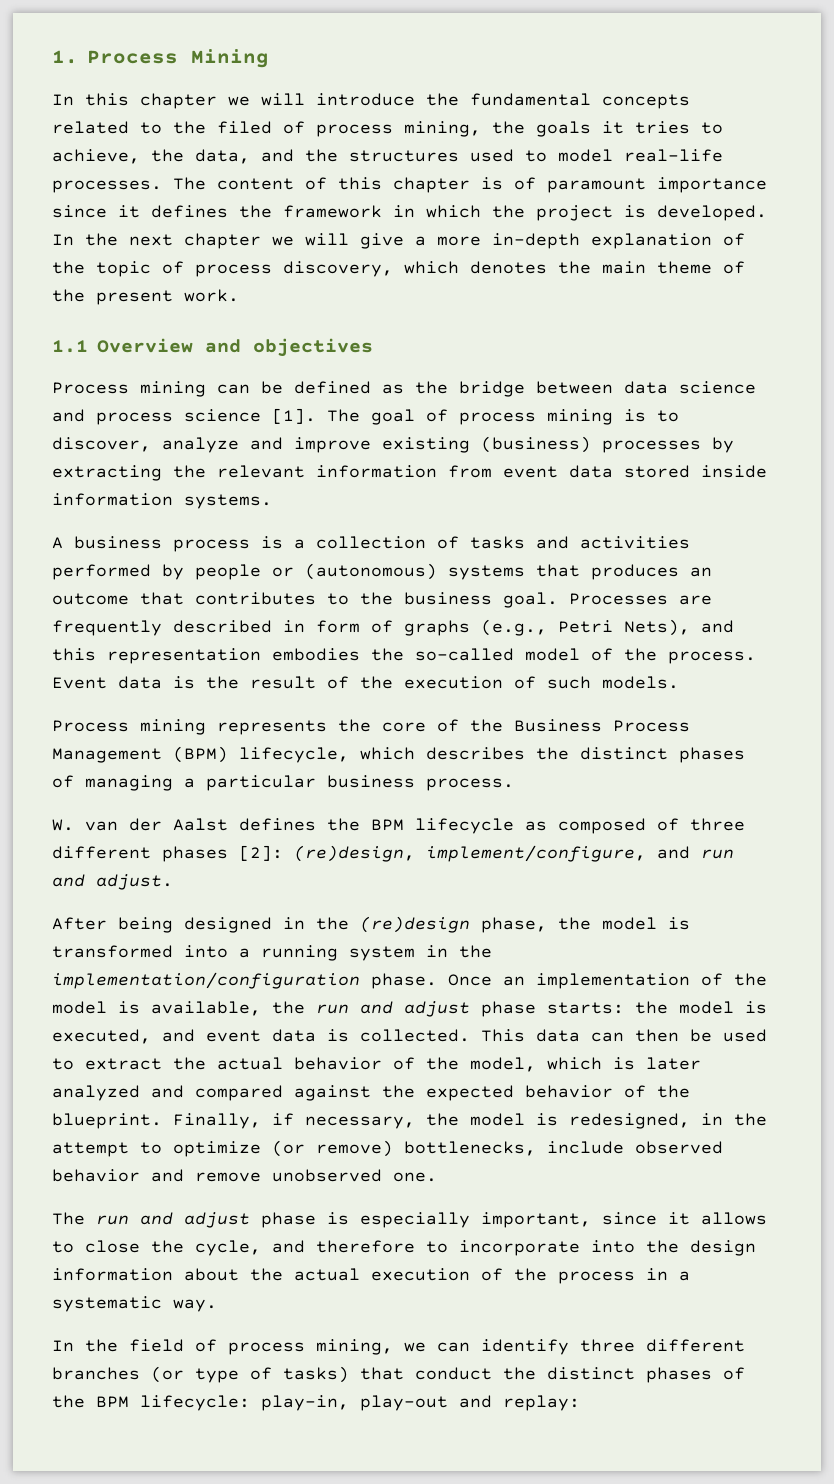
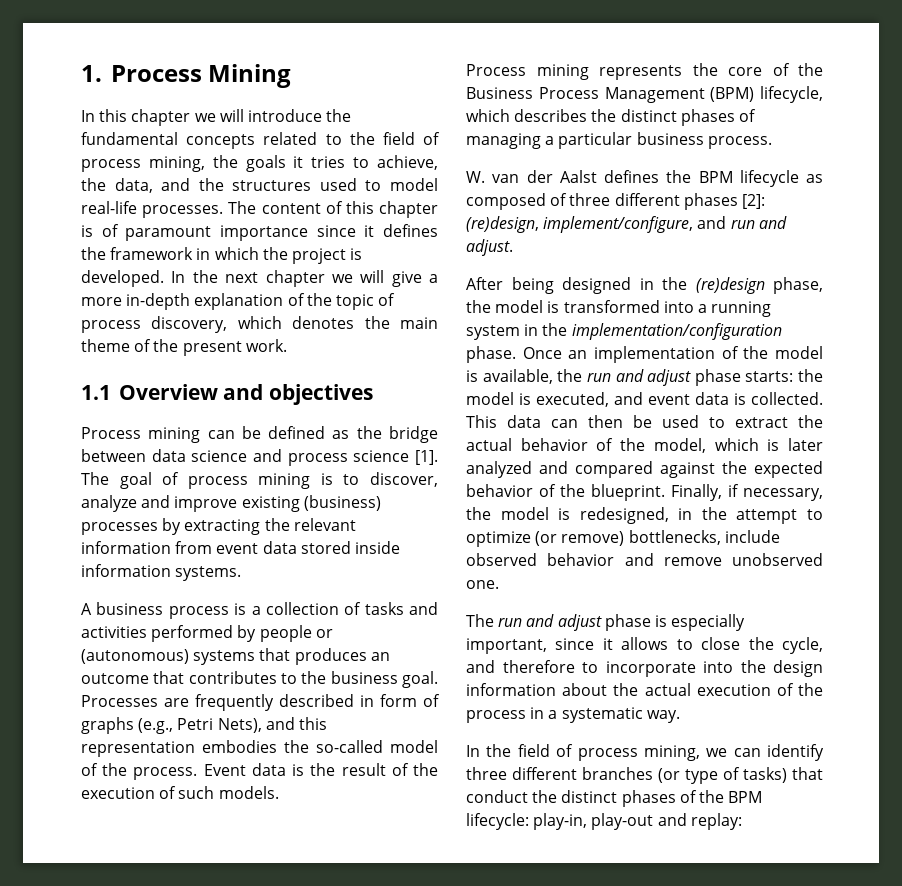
[217,121,272,134] filed -> [382,132,415,145] field

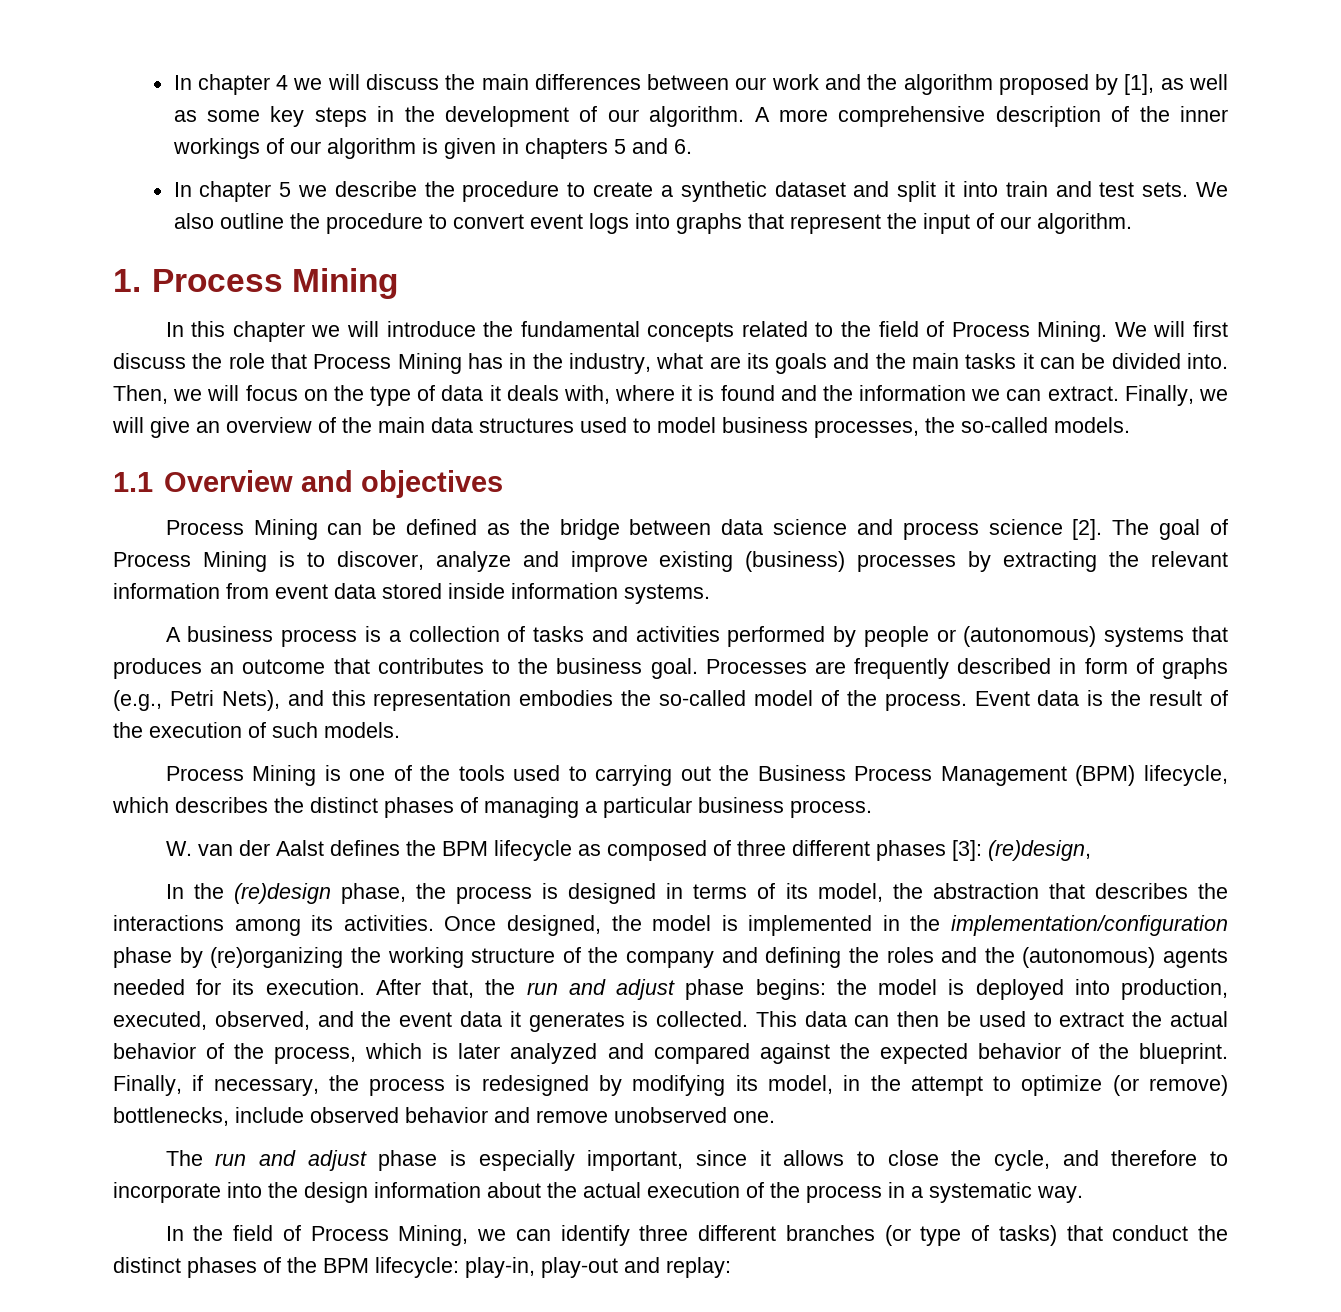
(81, 73) none -> [173,74,1228,95] [173,106,1228,127] [172,138,692,159] [173,181,1228,202] [173,213,1132,234] In chapter 4 we will discuss the main differences between our work and the algorithm proposed by [1], as well as some key steps in the development of our algorithm. A more comprehensive description of the inner workings of our algorithm is given in chapters 5 and 6. // In chapter 5 we describe the procedure to create a synthetic dataset and split it into train and test sets. We also outline the procedure to convert event logs into graphs that represent the input of our algorithm. //
[81,155,438,172] [81,178,438,193] [81,201,438,218] [81,224,438,241] [81,247,363,264] [81,270,438,287] [81,293,396,310] [81,316,438,333] [81,339,287,356] process mining, the goals it tries to achieve, the data, and the structures used to model real-life processes. The content of this chapter is of paramount importance since it defines the framework in which the project is developed. In the next chapter we will give a more in-depth explanation of the topic of process discovery, which denotes the main theme of the present work. -> [951,321,1228,342] [113,353,1229,374] [113,385,1228,406] [112,417,1130,438] Process Mining. We will first discuss the role that Process Mining has in the industry, what are its goals and the main tasks it can be divided into. Then, we will focus on the type of data it deals with, where it is found and the information we can extract. Finally, we will give an overview of the main data structures used to model business processes, the so-called models.
[148,427,201,443] mining -> [253,519,318,540] Mining
[415,450,438,465] [1]. -> [1072,519,1103,540] [2].
[187,473,311,489] process mining -> [113,551,267,572] Process Mining
[536,63,790,80] mining represents the core of -> [252,765,711,786] Mining is one of the tools used to carrying out
[741,194,765,209] [2]: -> [951,840,982,861] [3]:
[543,216,787,233] [466,239,513,256] [466,277,823,294] [466,300,772,317] [466,323,782,340] [466,346,823,363] [466,369,553,384] implement/configure, and run and adjust. // After being designed in the (re)design phase, the model is transformed into a running system in the implementation/configuration phase. Once an implementation of the model is available, -> [165,883,1228,904] [113,915,1229,936] [113,947,1228,968] [113,979,475,998] // In the (re)design phase, the process is designed in terms of its model, the abstraction that describes the interactions among its activities. Once designed, the model is implemented in the implementation/configuration phase by (re)organizing the working structure of the company and defining the roles and the (autonomous) agents needed for its execution. After that,
[745,369,823,382] [466,392,729,407] starts: the model is executed, and event data -> [755,979,1229,1000] [113,1011,625,1032] begins: the model is deployed into production, executed, observed, and the event data it generates
[653,438,706,453] model, -> [274,1046,357,1064] process,
[500,507,669,524] model is redesigned, -> [369,1075,833,1096] process is redesigned by modifying its model,
[577,745,700,761] process mining, -> [310,1225,469,1246] Process Mining,

